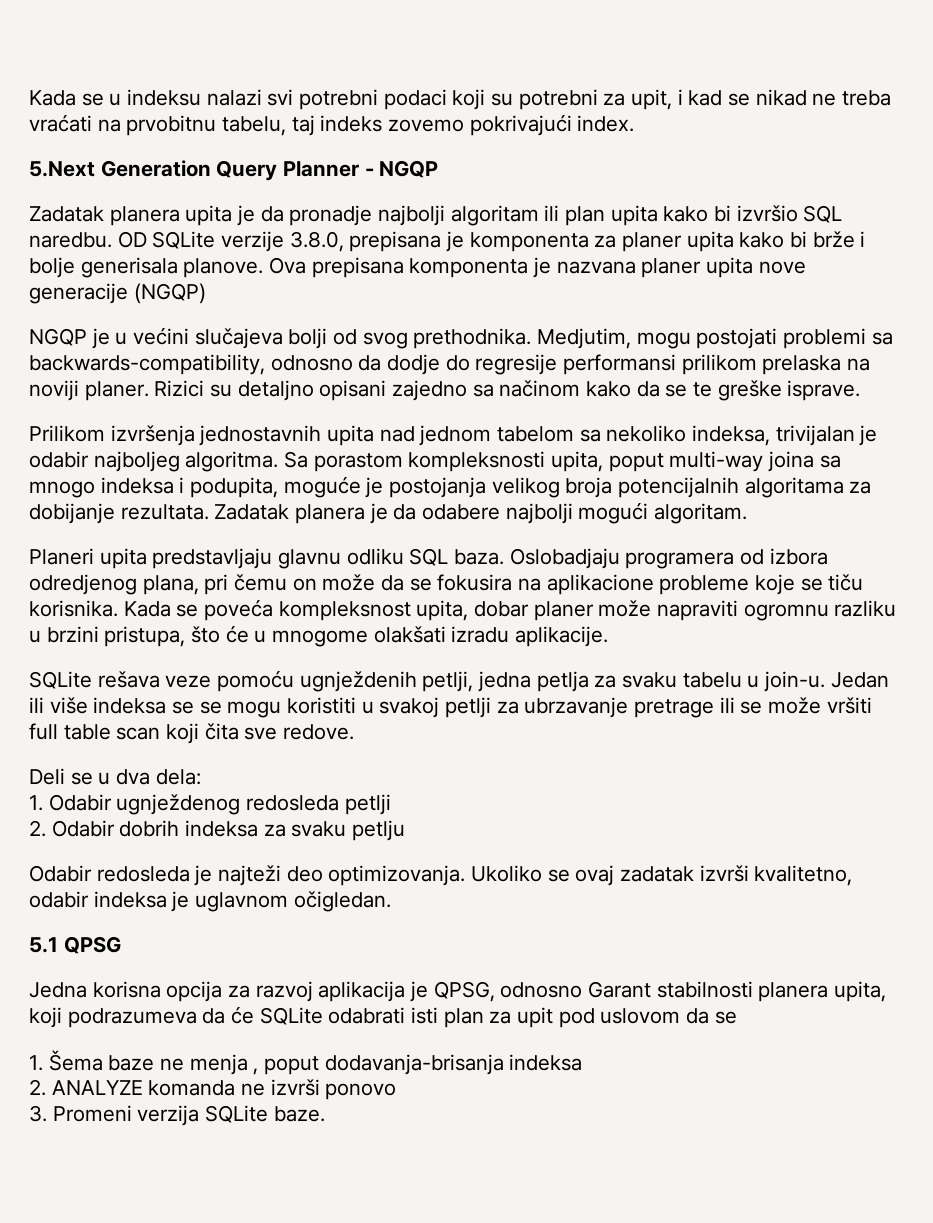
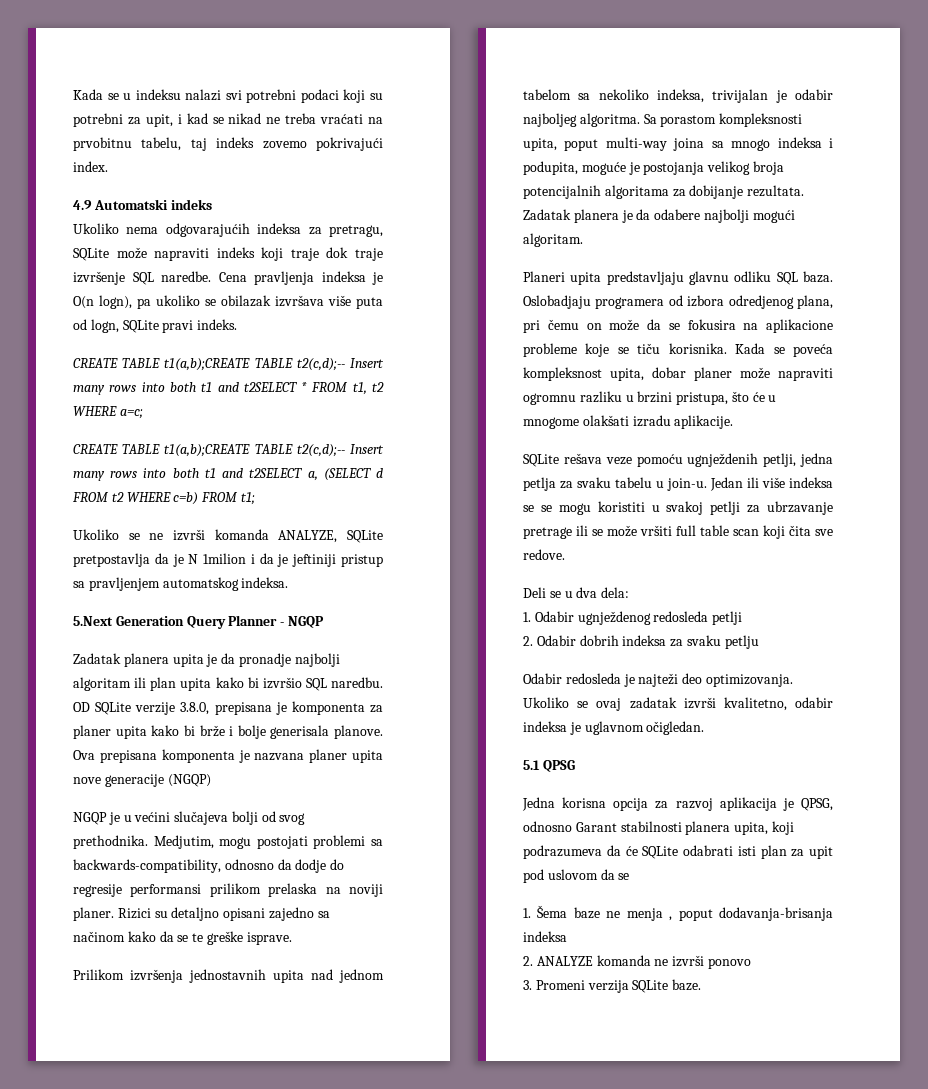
(635, 123) none -> [73,199,212,210] [73,223,383,237] [73,247,383,261] [73,271,383,285] [73,295,383,309] [73,319,238,333] [73,358,385,371] [73,382,385,395] [73,406,143,419] [73,444,385,457] [73,468,384,481] [72,492,255,505] [73,529,383,543] [73,553,383,567] [73,577,289,591] // 4.9 Automatski indeks // Ukoliko nema odgovarajućih indeksa za pretragu, SQLite može napraviti indeks koji traje dok traje izvršenje SQL naredbe. Cena pravljenja indeksa je O(n logn), pa ukoliko se obilazak izvršava više puta od logn, SQLite pravi indeks. // CREATE TABLE t1(a,b);CREATE TABLE t2(c,d);-- Insert many rows into both t1 and t2SELECT * FROM t1, t2 WHERE a=c; // CREATE TABLE t1(a,b);CREATE TABLE t2(c,d);-- Insert many rows into both t1 and t2SELECT a, (SELECT d FROM t2 WHERE c=b) FROM t1; // Ukoliko se ne izvrši komanda ANALYZE, SQLite pretpostavlja da je N 1milion i da je jeftiniji pristup sa pravljenjem automatskog indeksa.

